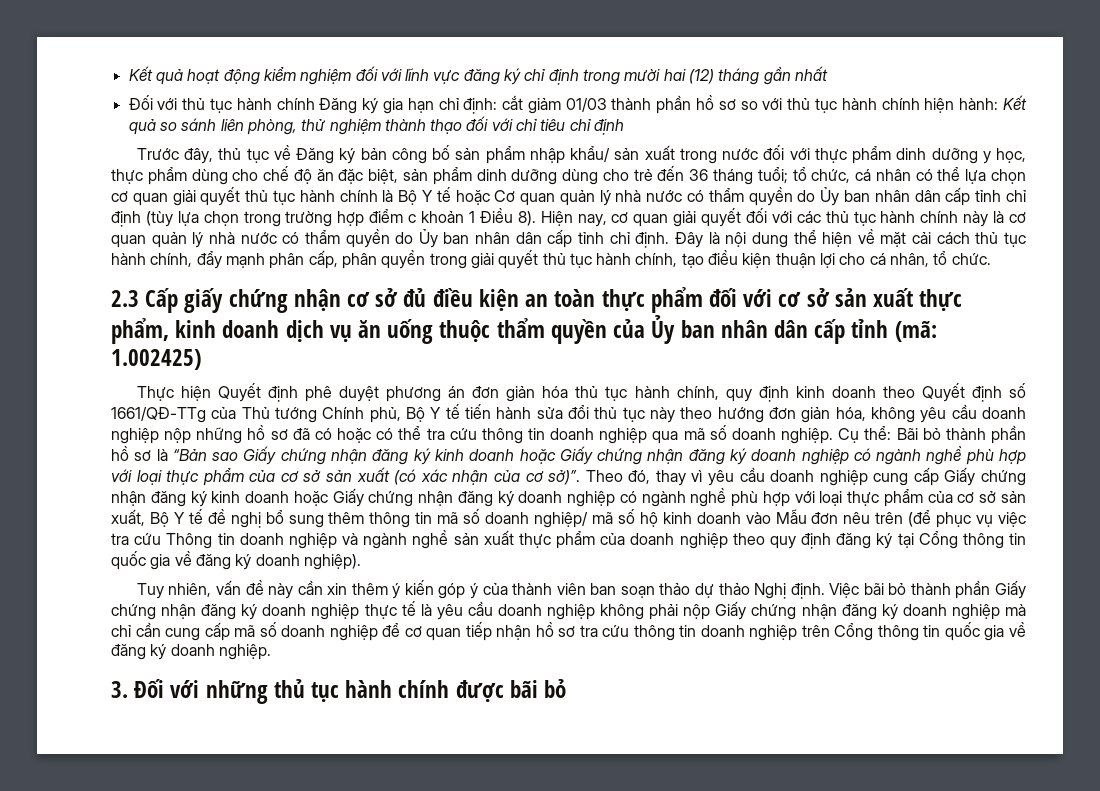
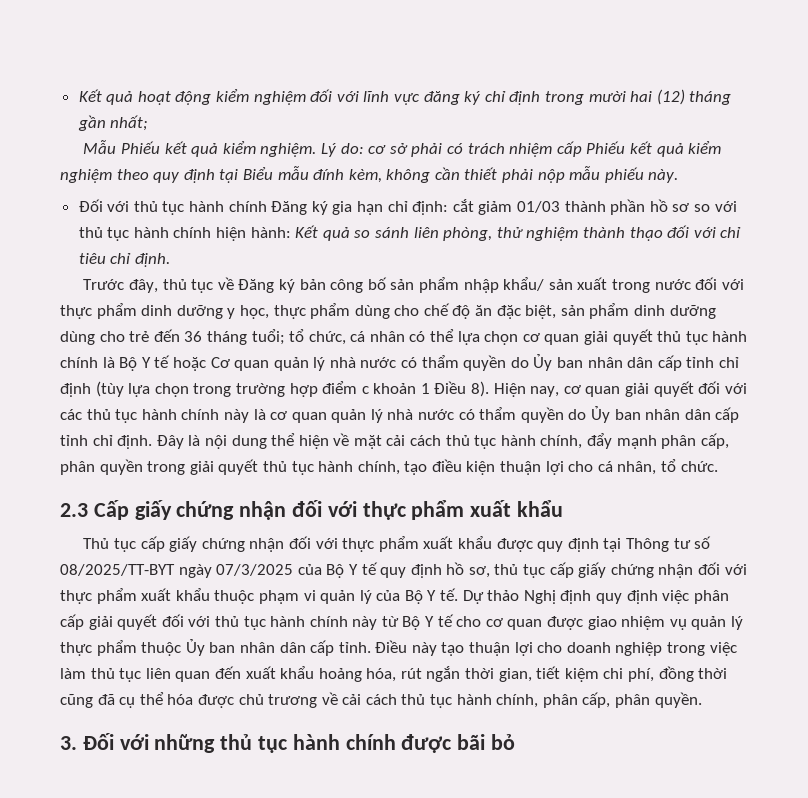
[795,66,829,81] nhất -> [110,115,149,131] [83,140,722,157] [60,166,679,183] nhất; // Mẫu Phiếu kết quả kiểm nghiệm. Lý do: cơ sở phải có trách nhiệm cấp Phiếu kết quả kiểm nghiệm theo quy định tại Biểu mẫu đính kèm, không cần thiết phải nộp mẫu phiếu này.
[594,119,625,135] định -> [134,253,170,267] định.
[347,287,963,313] [111,315,937,344] [111,349,201,370] [136,383,1027,402] [111,404,1027,423] [111,425,1027,444] [111,446,1026,465] [111,467,1027,486] [111,488,1026,507] [111,509,1027,528] [111,530,1026,549] [111,551,361,570] [136,580,1027,599] [111,601,1026,620] [111,622,1026,641] [111,644,271,660] cơ sở đủ điều kiện an toàn thực phẩm đối với cơ sở sản xuất thực phẩm, kinh doanh dịch vụ ăn uống thuộc thẩm quyền của Ủy ban nhân dân cấp tỉnh (mã: 1.002425) // Thực hiện Quyết định phê duyệt phương án đơn giản hóa thủ tục hành chính, quy định kinh doanh theo Quyết định số 1661/QĐ-TTg của Thủ tướng Chính phủ, Bộ Y tế tiến hành sửa đổi thủ tục này theo hướng đơn giản hóa, không yêu cầu doanh nghiệp nộp những hồ sơ đã có hoặc có thể tra cứu thông tin doanh nghiệp qua mã số doanh nghiệp. Cụ thể: Bãi bỏ thành phần hồ sơ là “Bản sao Giấy chứng nhận đăng ký kinh doanh hoặc Giấy chứng nhận đăng ký doanh nghiệp có ngành nghề phù hợp với loại thực phẩm của cơ sở sản xuất (có xác nhận của cơ sở)”. Theo đó, thay vì yêu cầu doanh nghiệp cung cấp Giấy chứng nhận đăng ký kinh doanh hoặc Giấy chứng nhận đăng ký doanh nghiệp có ngành nghề phù hợp với loại thực phẩm của cơ sở sản xuất, Bộ Y tế đề nghị bổ sung thêm thông tin mã số doanh nghiệp/ mã số hộ kinh doanh vào Mẫu đơn nêu trên (để phục vụ việc tra cứu Thông tin doanh nghiệp và ngành nghề sản xuất thực phẩm của doanh nghiệp theo quy định đăng ký tại Cổng thông tin quốc gia về đăng ký doanh nghiệp). // Tuy nhiên, vấn đề này cần xin thêm ý kiến góp ý của thành viên ban soạn thảo dự thảo Nghị định. Việc bãi bỏ thành phần Giấy chứng nhận đăng ký doanh nghiệp thực tế là yêu cầu doanh nghiệp không phải nộp Giấy chứng nhận đăng ký doanh nghiệp mà chỉ cần cung cấp mã số doanh nghiệp để cơ quan tiếp nhận hồ sơ tra cứu thông tin doanh nghiệp trên Cổng thông tin quốc gia về đăng ký doanh nghiệp. -> [292,500,564,520] [83,536,712,552] [60,562,747,578] [60,588,729,604] [60,614,743,630] [60,639,737,656] [60,666,728,682] [60,692,702,708] đối với thực phẩm xuất khẩu // Thủ tục cấp giấy chứng nhận đối với thực phẩm xuất khẩu được quy định tại Thông tư số 08/2025/TT-BYT ngày 07/3/2025 của Bộ Y tế quy định hồ sơ, thủ tục cấp giấy chứng nhận đối với thực phẩm xuất khẩu thuộc phạm vi quản lý của Bộ Y tế. Dự thảo Nghị định quy định việc phân cấp giải quyết đối với thủ tục hành chính này từ Bộ Y tế cho cơ quan được giao nhiệm vụ quản lý thực phẩm thuộc Ủy ban nhân dân cấp tỉnh. Điều này tạo thuận lợi cho doanh nghiệp trong việc làm thủ tục liên quan đến xuất khẩu hoảng hóa, rút ngắn thời gian, tiết kiệm chi phí, đồng thời cũng đã cụ thể hóa được chủ trương về cải cách thủ tục hành chính, phân cấp, phân quyền.

